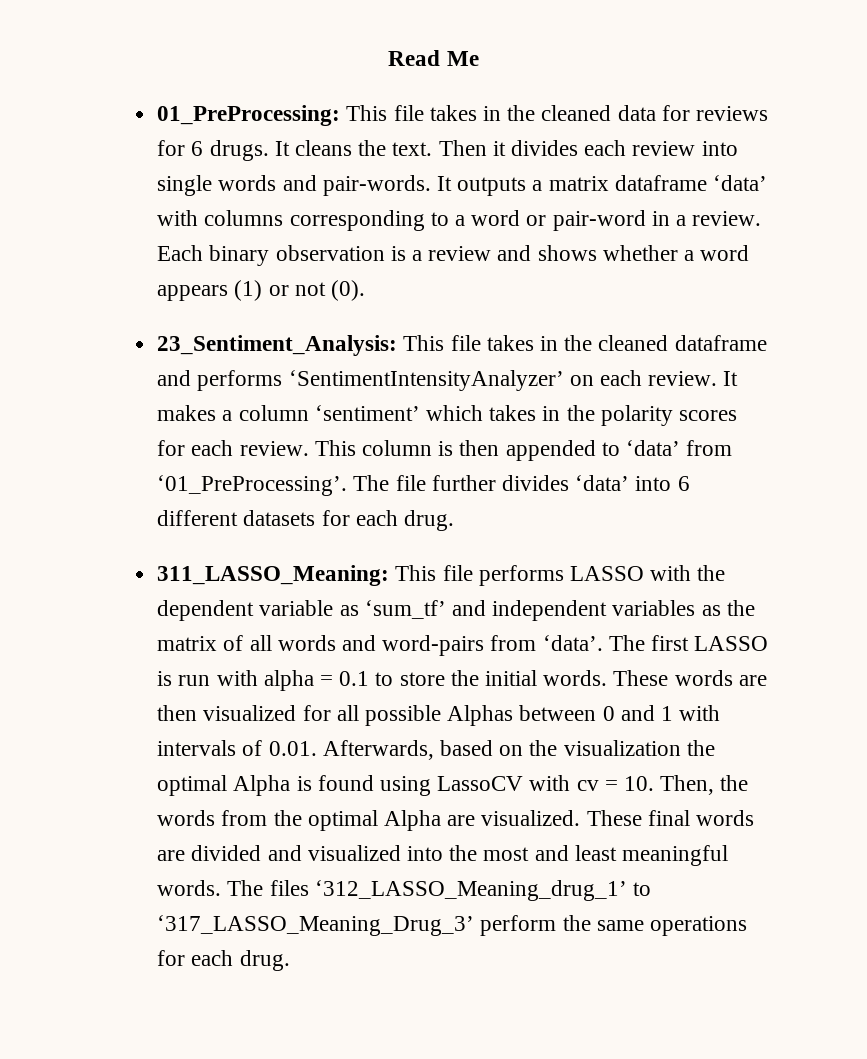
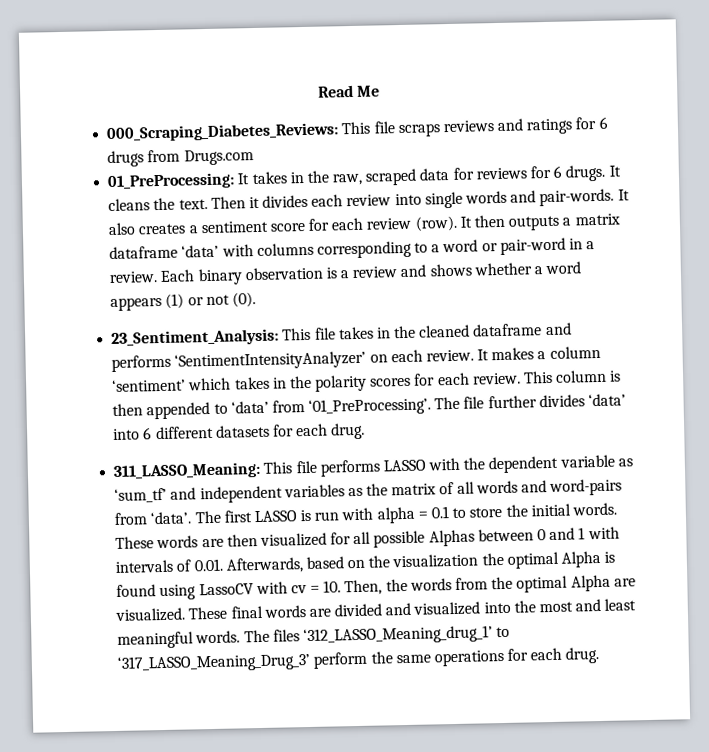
[157,105,612,126] 01_PreProcessing: This file takes in the cleaned -> [106,116,608,143] [107,149,254,168] [107,168,418,191] 000_Scraping_Diabetes_Reviews: This file scraps reviews and ratings for 6 drugs from Drugs.com // 01_PreProcessing: It takes in the raw, scraped
(452, 183) none -> [108,214,505,236] also creates a sentiment score for each review (row). It then

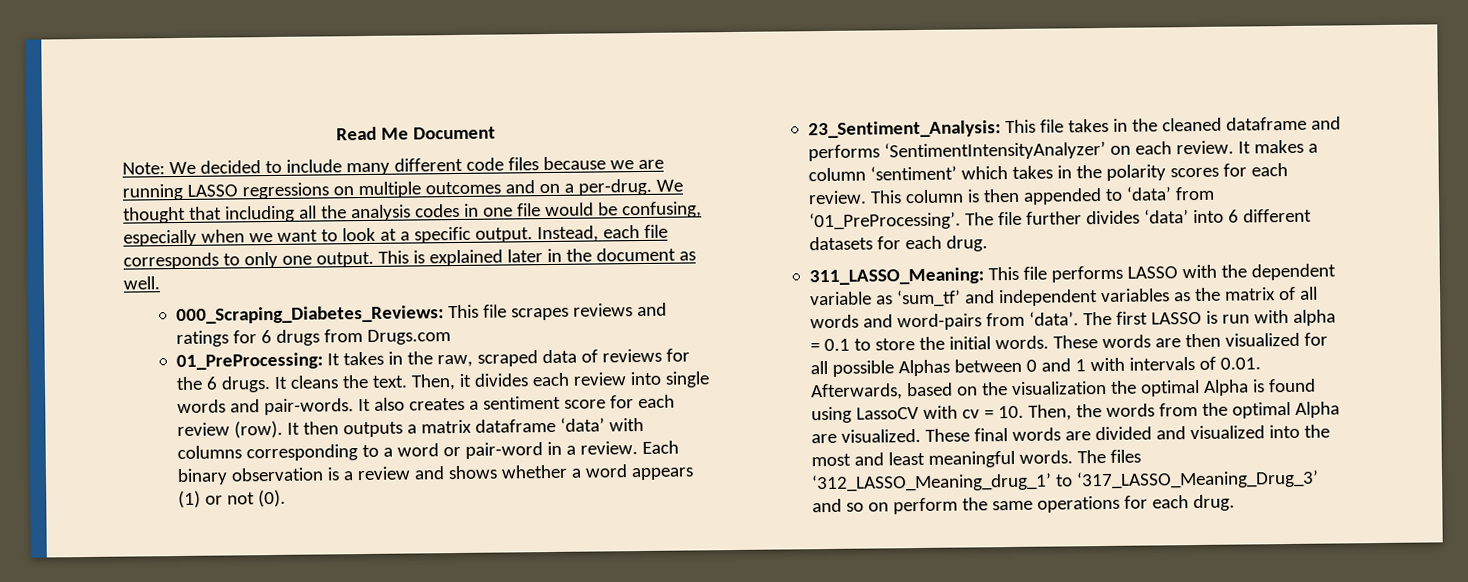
(381, 91) none -> [412,126,496,140] [122,156,664,176] [122,178,683,201] [123,201,702,224] [123,224,668,247] [123,247,696,270] [123,276,160,290] Document // Note: We decided to include many different code files because we are running LASSO regressions on multiple outcomes and on a per-drug. We thought that including all the analysis codes in one file would be confusing, especially when we want to look at a specific output. Instead, each file corresponds to only one output. This is explained later in the document as well.
[397,123,441,138] scraps -> [511,307,570,321] scrapes
[452,167,474,180] for -> [581,349,599,363] of
(551, 172) none -> [176,376,204,391] the
[210,196,246,209] Then -> [411,374,457,391] Then,
(312, 662) none -> [812,498,890,513] and so on

